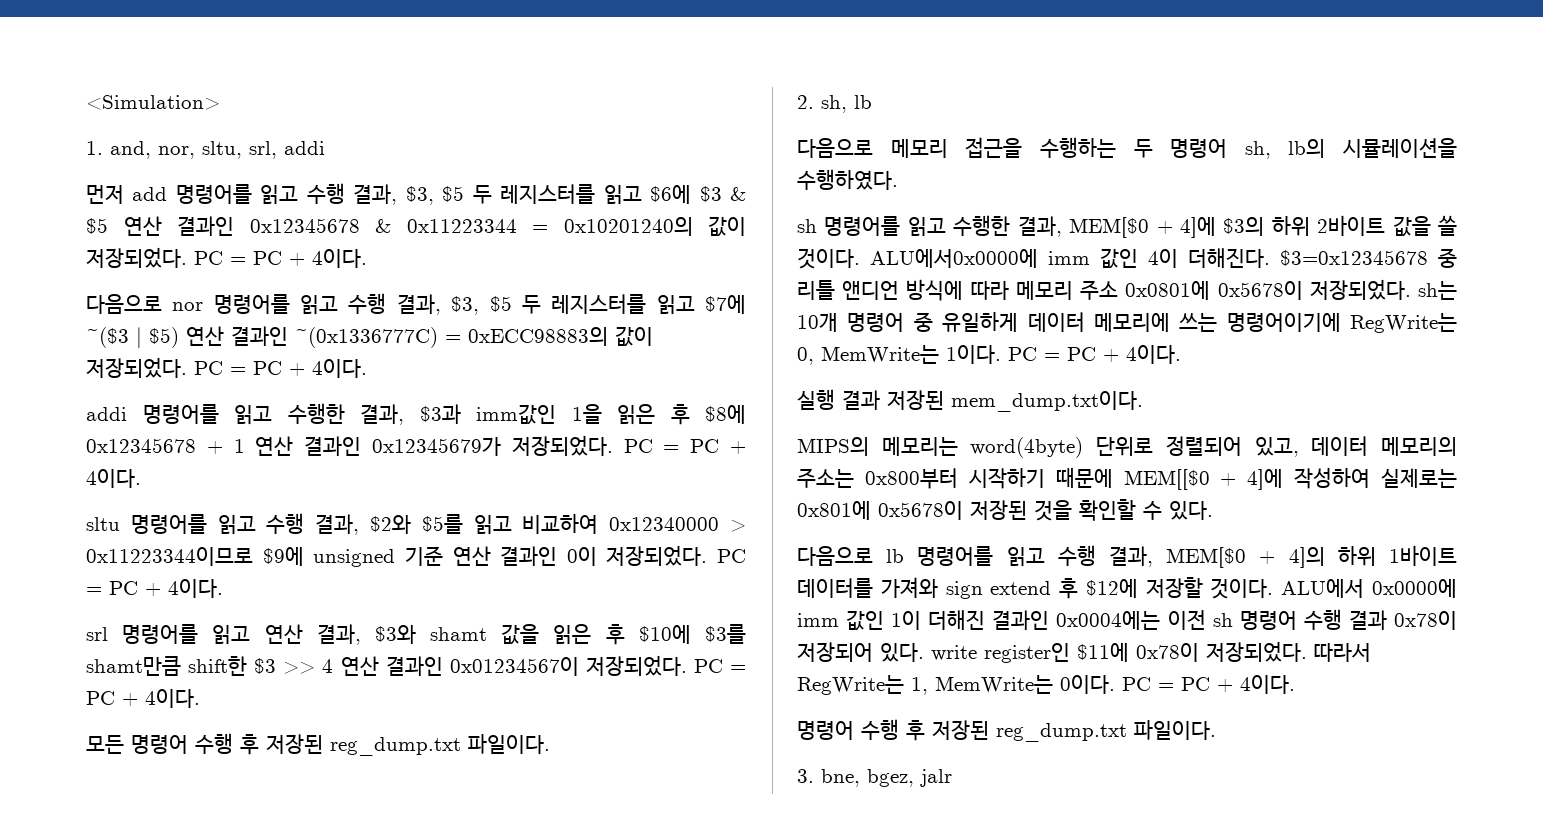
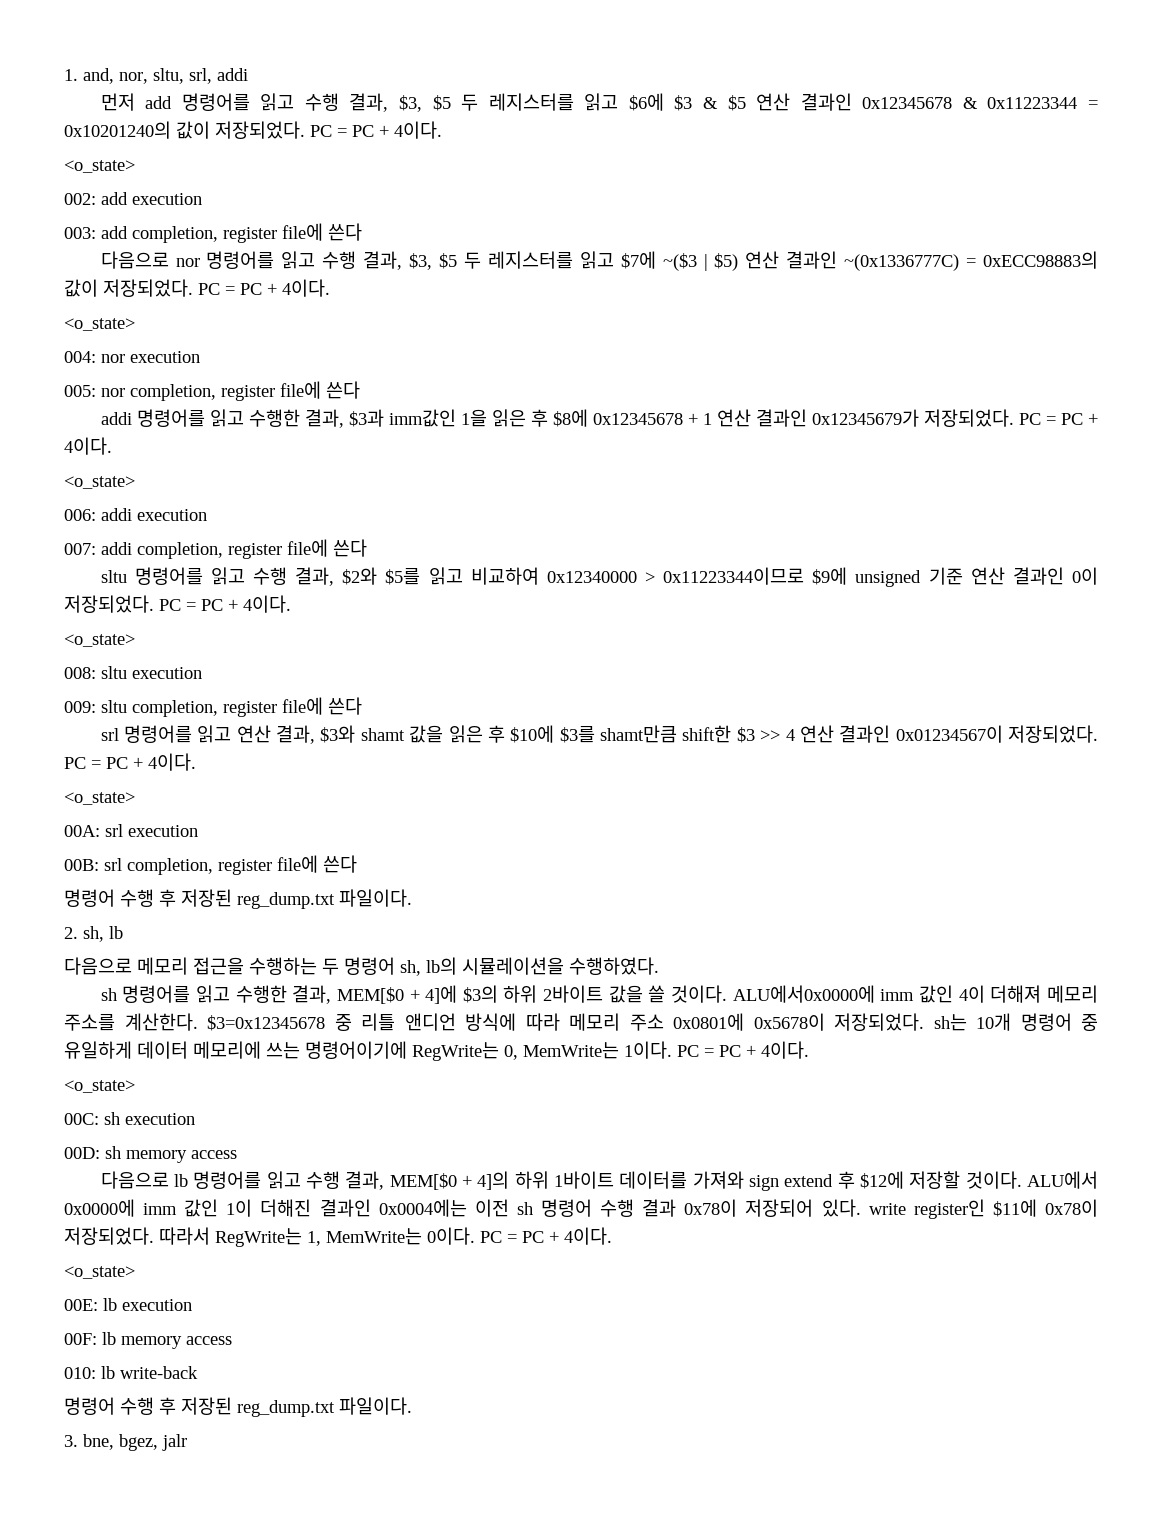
[86,95,220,110] <Simulation> // -> (64, 75) none
(367, 258) none -> [64,160,135,173] [64,192,202,205] [64,223,362,243] // <o_state> // 002: add execution // 003: add completion, register file에 쓴다
(367, 368) none -> [64,318,135,331] [64,351,200,363] [64,381,360,401] // <o_state> // 004: nor execution // 005: nor completion, register file에 쓴다
(141, 478) none -> [64,476,135,489] [64,508,207,521] [64,539,367,559] // <o_state> // 006: addi execution // 007: addi completion, register file에 쓴다
(223, 588) none -> [64,634,135,647] [64,666,202,679] [64,697,362,717] // <o_state> // 008: sltu execution // 009: sltu completion, register file에 쓴다
[86,735,124,754] 모든 -> [64,792,135,805] [64,824,198,837] [64,855,357,875] <o_state> // 00A: srl execution // 00B: srl completion, register file에 쓴다 //
[1188,248,1270,268] 더해진다. -> [990,985,1099,1003] [64,1013,198,1031] 더해져 메모리 주소를 계산한다.
[797,389,1143,412] [797,436,1457,458] [797,467,1457,490] [797,499,1213,521] 실행 결과 저장된 mem_dump.txt이다. // MIPS의 메모리는 word(4byte) 단위로 정렬되어 있고, 데이터 메모리의 주소는 0x800부터 시작하기 때문에 MEM[[$0 + 4]에 작성하여 실제로는 0x801에 0x5678이 저장된 것을 확인할 수 있다. -> [64,1080,135,1093] [64,1112,195,1125] [64,1146,237,1163] <o_state> // 00C: sh execution // 00D: sh memory access
(1295, 684) none -> [64,1266,135,1279] [64,1298,192,1311] [64,1332,232,1349] [64,1366,198,1379] // <o_state> // 00E: lb execution // 00F: lb memory access // 010: lb write-back

